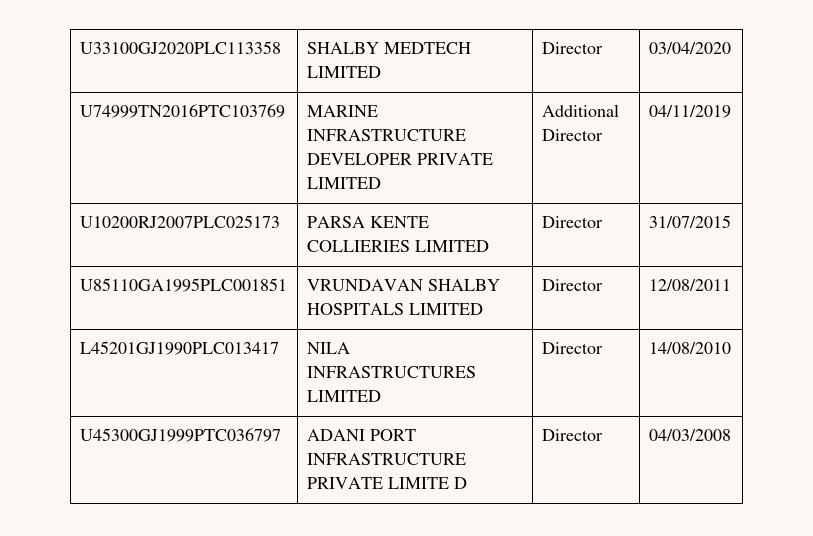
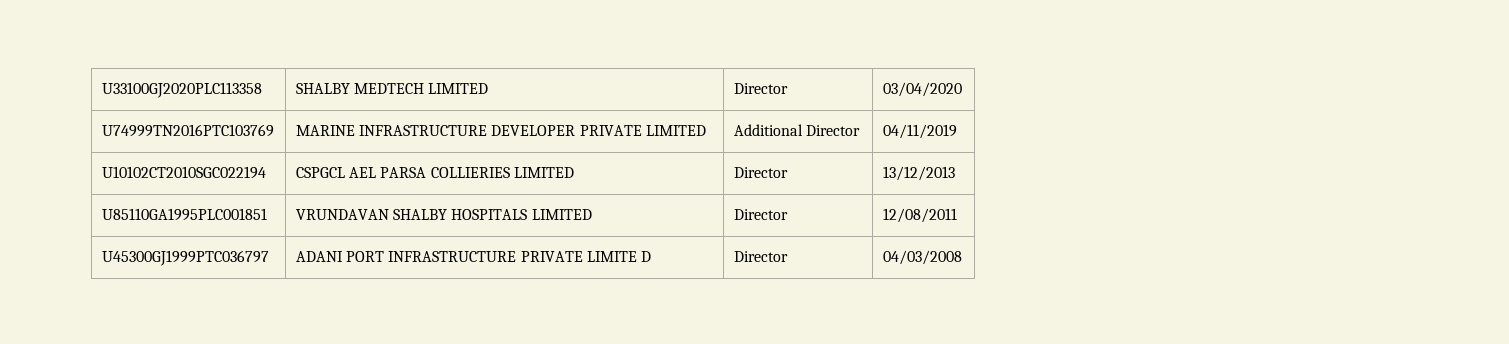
[79,215,280,228] [306,216,429,228] U10200RJ2007PLC025173 | PARSA KENTE -> [101,166,266,179] [295,167,427,178] U10102CT2010SGC022194 | CSPGCL AEL PARSA
[648,215,731,228] 31/07/2015 -> [882,166,955,181] 13/12/2013
[79,341,279,355] [306,342,350,354] [306,366,476,378] [306,390,381,402] [541,342,603,354] [648,342,731,354] // L45201GJ1990PLC013417 | NILA INFRASTRUCTURES LIMITED | Director | 14/08/2010 -> (957, 215) none

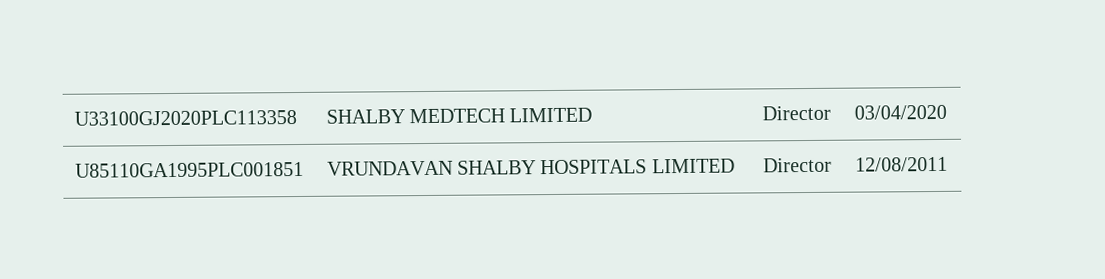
[101,124,274,137] [295,125,706,136] [733,124,861,136] [882,124,957,139] [101,166,266,179] [295,167,574,178] [733,167,788,178] [882,166,955,181] // U74999TN2016PTC103769 | MARINE INFRASTRUCTURE DEVELOPER PRIVATE LIMITED | Additional Director | 04/11/2019 // U10102CT2010SGC022194 | CSPGCL AEL PARSA COLLIERIES LIMITED | Director | 13/12/2013 -> (947, 112) none
[101,250,269,266] [295,251,651,262] [733,251,788,262] [882,250,962,265] // U45300GJ1999PTC036797 | ADANI PORT INFRASTRUCTURE PRIVATE LIMITE D | Director | 04/03/2008 -> (948, 164) none

